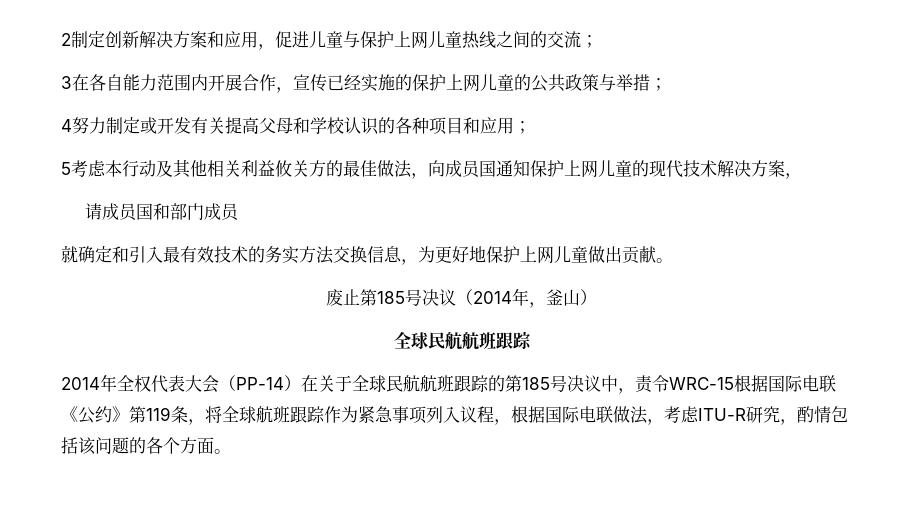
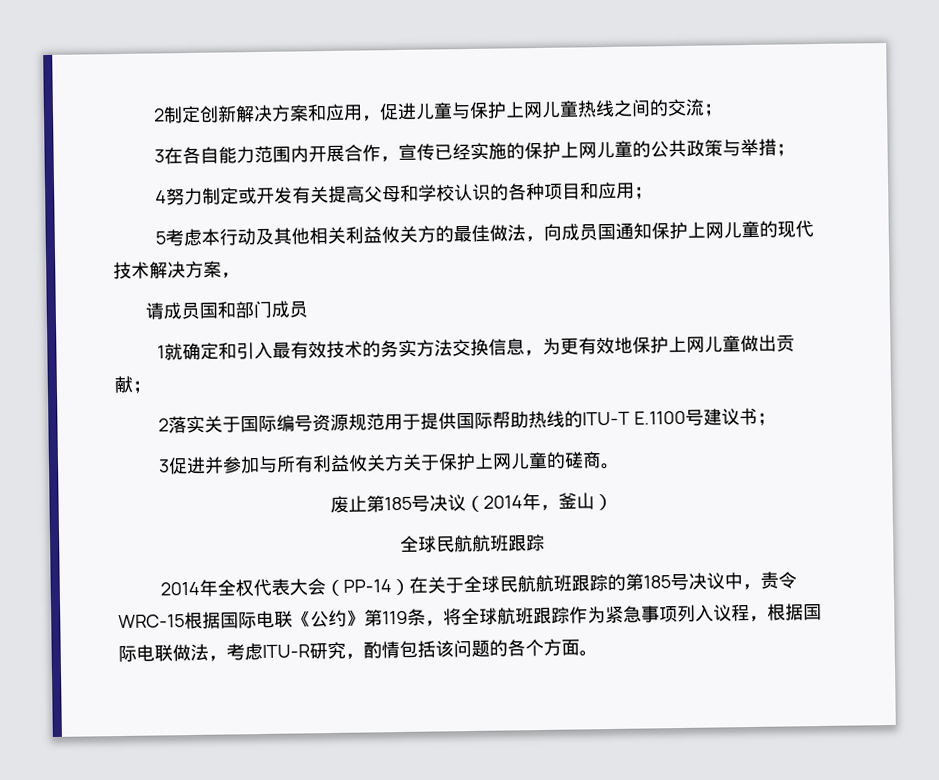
(241, 212) none -> [157,345,166,359] 1
[452,246,469,263] 好 -> [578,336,616,355] 有效
(656, 254) none -> [132,380,152,394] [158,407,777,434] [158,451,603,475] ； // 2落实关于国际编号资源规范用于提供国际帮助热线的ITU-T E.1100号建议书； // 3促进并参加与所有利益攸关方关于保护上网儿童的磋商

